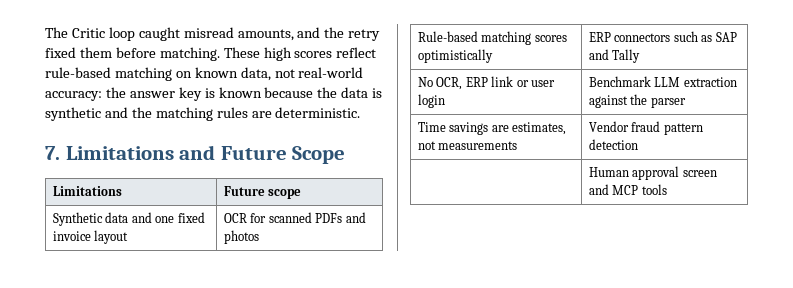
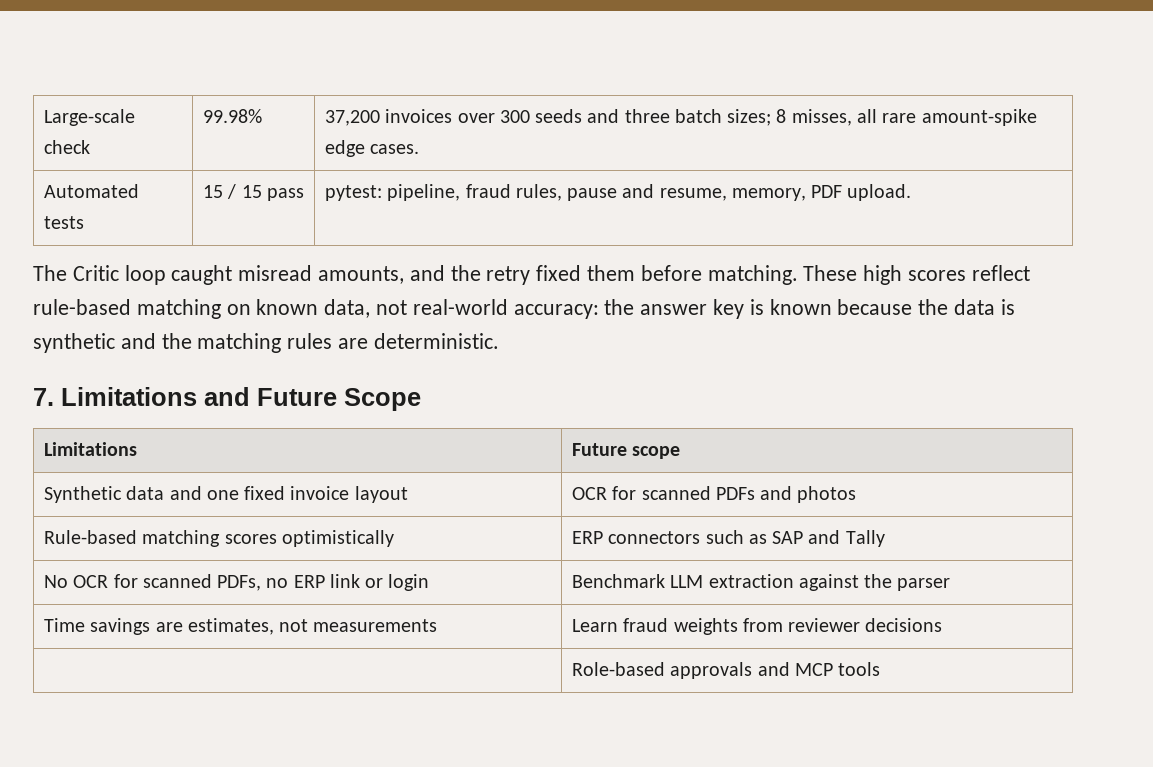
(45, 32) none -> [44,109,136,126] [44,140,91,154] [203,109,263,123] [325,109,1037,126] [325,140,420,157] [44,184,140,198] [44,216,85,229] [203,184,304,201] [325,184,912,201] Large-scale check | 99.98% | 37,200 invoices over 300 seeds and three batch sizes; 8 misses, all rare amount-spike edge cases. // Automated tests | 15 / 15 pass | pytest: pipeline, fraud rules, pause and resume, memory, PDF upload. //
[436,77,463,90] OCR, -> [73,574,289,591] OCR for scanned PDFs, no
[531,80,556,87] user -> (384, 583) none
[588,121,703,135] [588,139,638,150] [588,166,717,180] Vendor fraud pattern detection // | Human approval screen -> [572,618,943,635] [572,662,753,679] Learn fraud weights from reviewer decisions // | Role-based approvals

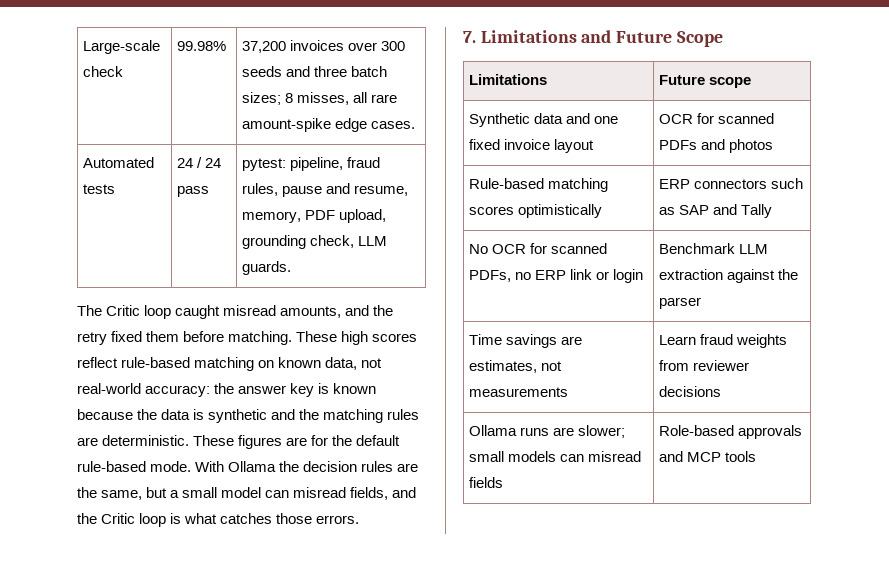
[203,184,262,199] 15 / 15 -> [177,157,222,168] 24 / 24
[847,184,912,201] upload. -> [339,209,387,223] [242,235,388,249] [242,261,292,275] upload, grounding check, LLM guards.
(499, 341) none -> [193,435,401,449] [77,461,419,472] [77,487,417,500] [77,513,360,527] These figures are for the default rule-based mode. With Ollama the decision rules are the same, but a small model can misread fields, and the Critic loop is what catches those errors.
(943, 625) none -> [469,425,626,438] [469,451,642,462] [469,477,504,488] Ollama runs are slower; small models can misread fields

